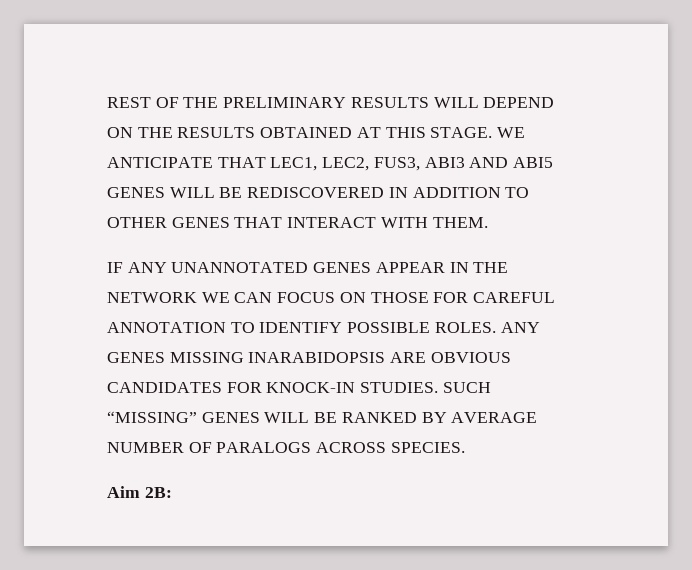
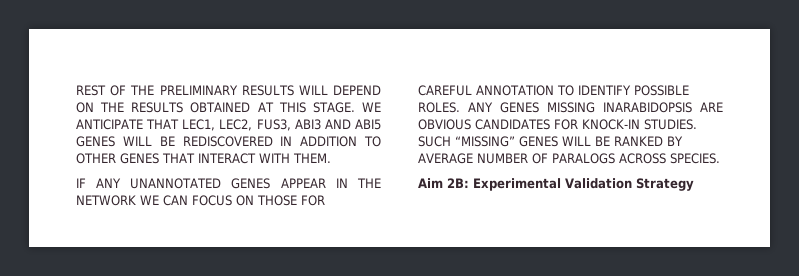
(172, 492) none -> [473,178,694,191] Experimental Validation Strategy

